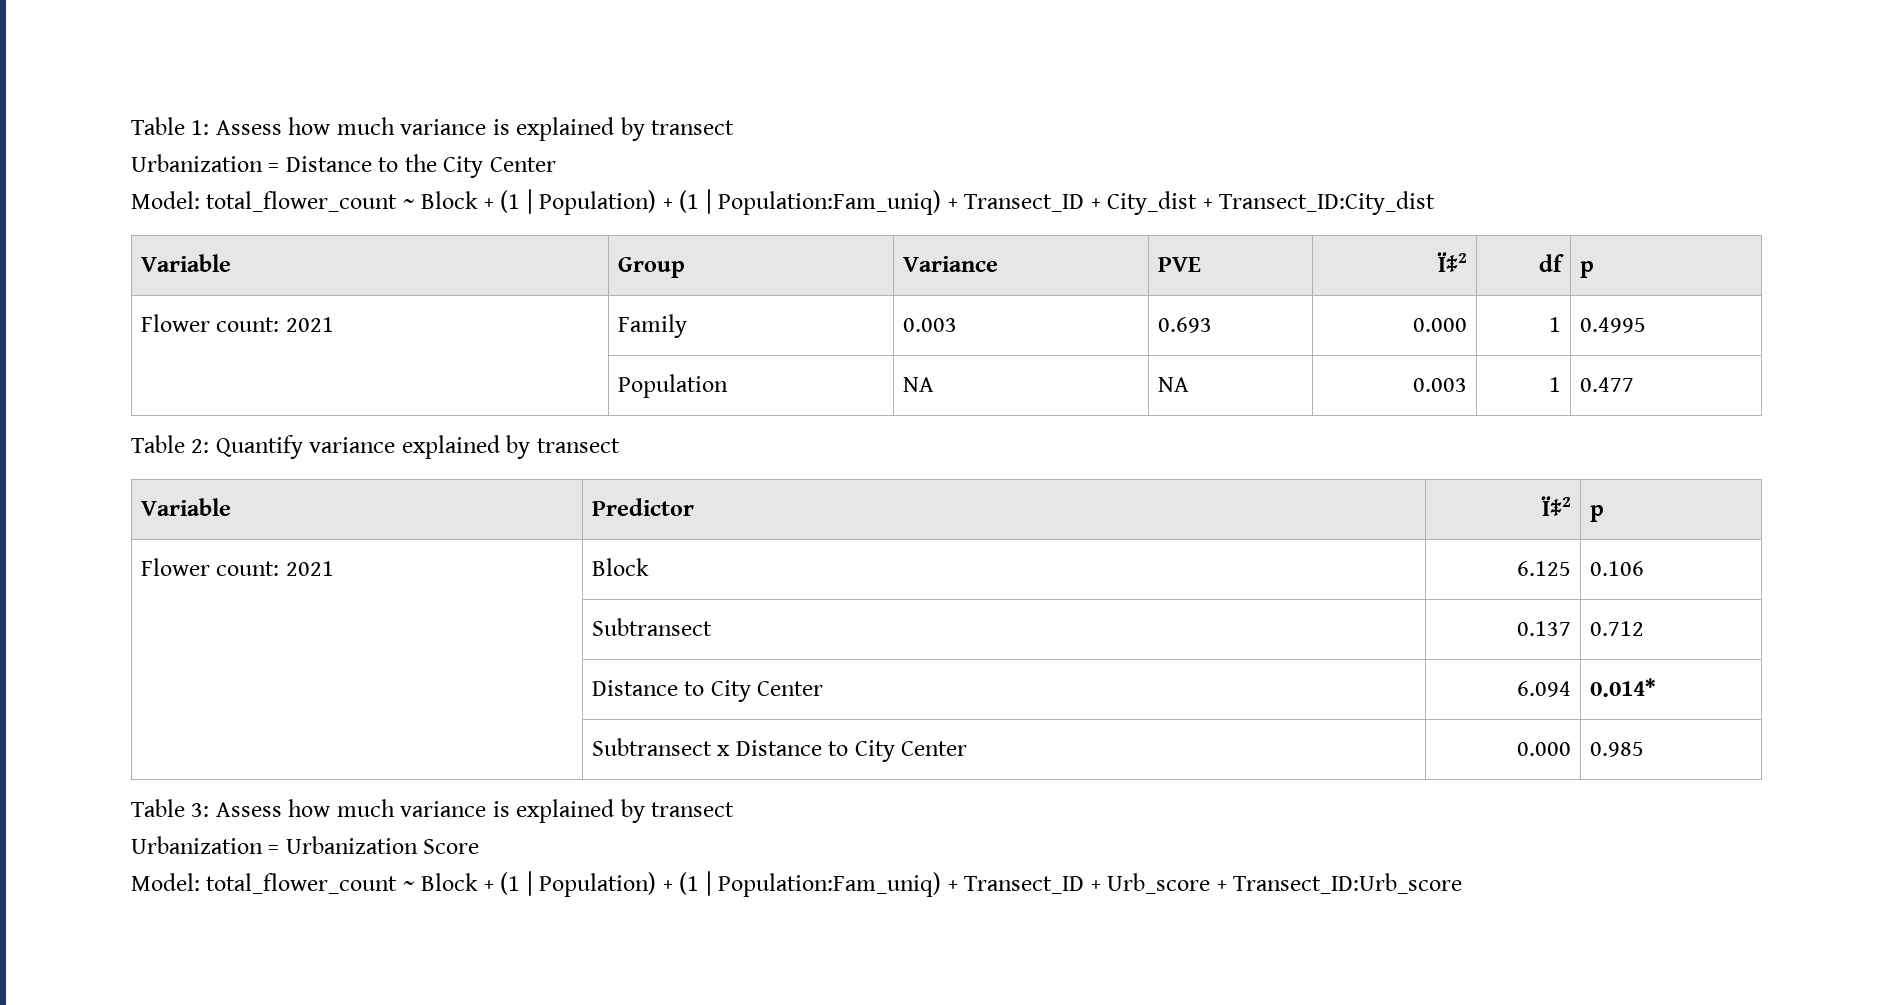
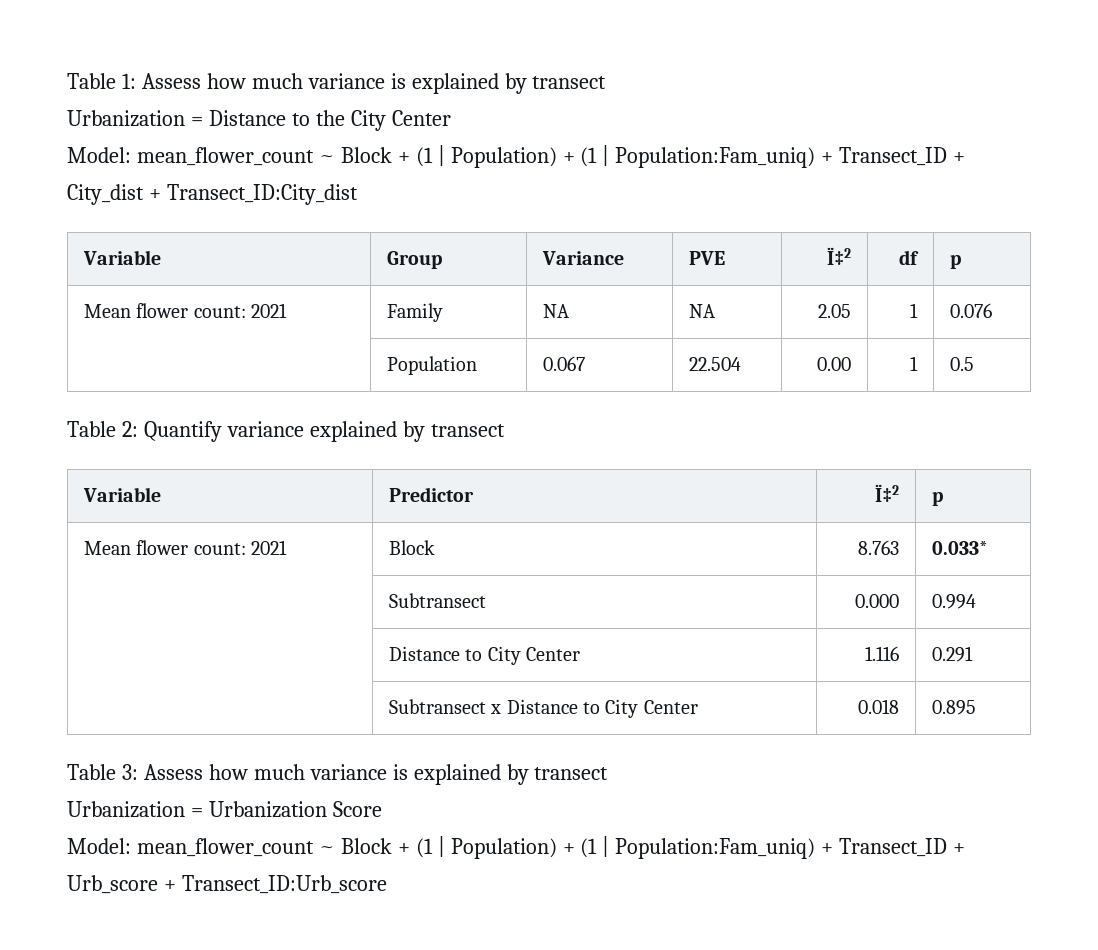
[206,191,398,212] total_flower_count -> [136,147,314,166] mean_flower_count
[140,314,210,332] Flower -> [83,303,189,318] Mean flower
[902,318,957,332] [1157,317,1212,333] [1413,318,1468,332] [1549,317,1562,332] [1579,317,1646,333] 0.003 | 0.693 | 0.000 | 1 | 0.4995 -> [542,304,569,318] [688,304,715,318] [818,304,852,318] [910,303,919,318] [949,303,992,318] NA | NA | 2.05 | 1 | 0.076
[902,377,934,392] [1157,377,1189,392] [1413,378,1468,392] [1549,377,1562,392] [1579,377,1634,392] NA | NA | 0.003 | 1 | 0.477 -> [542,356,585,371] [688,357,741,371] [817,357,852,371] [910,356,919,371] [949,357,974,371] 0.067 | 22.504 | 0.00 | 1 | 0.5
[140,558,210,576] Flower -> [83,540,189,555] Mean flower
[1517,561,1572,576] [1589,561,1644,576] 6.125 | 0.106 -> [858,540,900,555] [931,541,988,555] 8.763 | 0.033*
[1517,621,1572,636] [1589,621,1644,636] [591,680,824,702] [1517,681,1572,697] [1589,678,1656,697] 0.137 | 0.712 // | Distance to City Center | 6.094 | 0.014* -> [855,594,900,608] [931,594,976,609] [388,646,581,665] [865,646,900,661] [931,646,973,662] 0.000 | 0.994 // | Distance to City Center | 1.116 | 0.291
[1517,742,1572,756] [1589,742,1644,757] 0.000 | 0.985 -> [858,699,900,714] [931,700,976,715] 0.018 | 0.895
[206,873,398,894] total_flower_count -> [136,838,314,857] mean_flower_count

